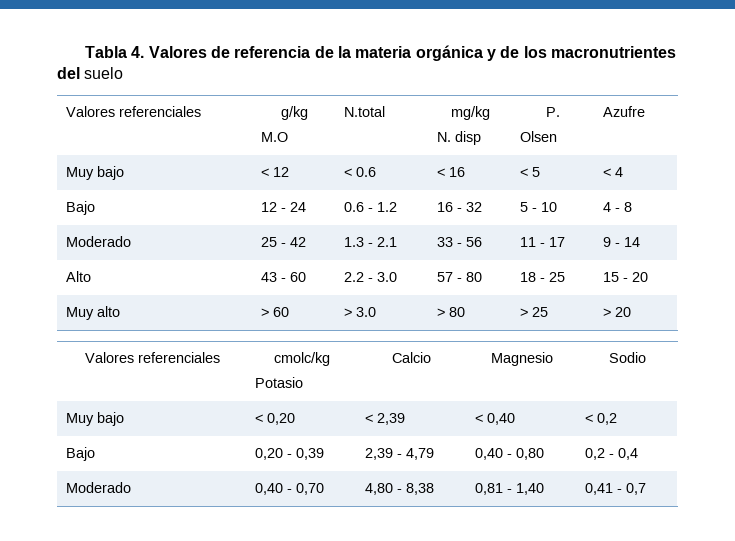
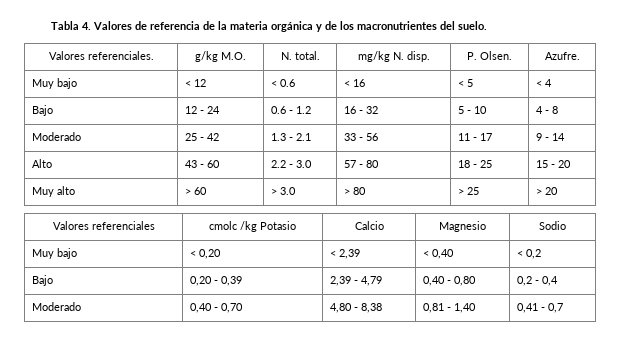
[84,67,124,79] [65,106,201,117] suelo // Valores referenciales -> [457,21,487,30] [48,51,154,60] suelo. // Valores referenciales.
[260,132,288,142] [343,106,385,117] // M.O | N.total -> [221,52,246,60] [280,51,320,60] M.O. | N. total.
[436,131,481,145] // N. disp -> [392,51,430,62] N. disp.
[519,131,557,142] [602,106,645,117] // Olsen | Azufre -> [480,51,512,60] [544,52,580,60] Olsen. | Azufre.
[273,352,330,366] cmolc/kg // -> [209,221,257,232] cmolc /kg

